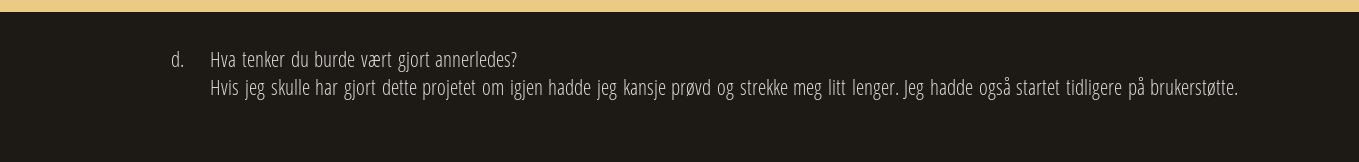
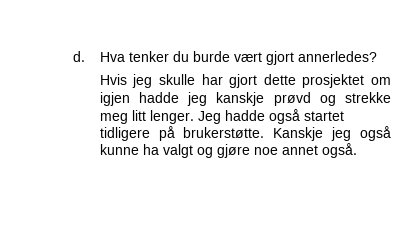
[422,80,477,100] projetet -> [302,74,365,88] prosjektet
[622,79,666,100] kansje -> [216,92,265,106] kanskje
(1239, 88) none -> [273,126,391,141] [99,143,357,158] Kanskje jeg også kunne ha valgt og gjøre noe annet også.

